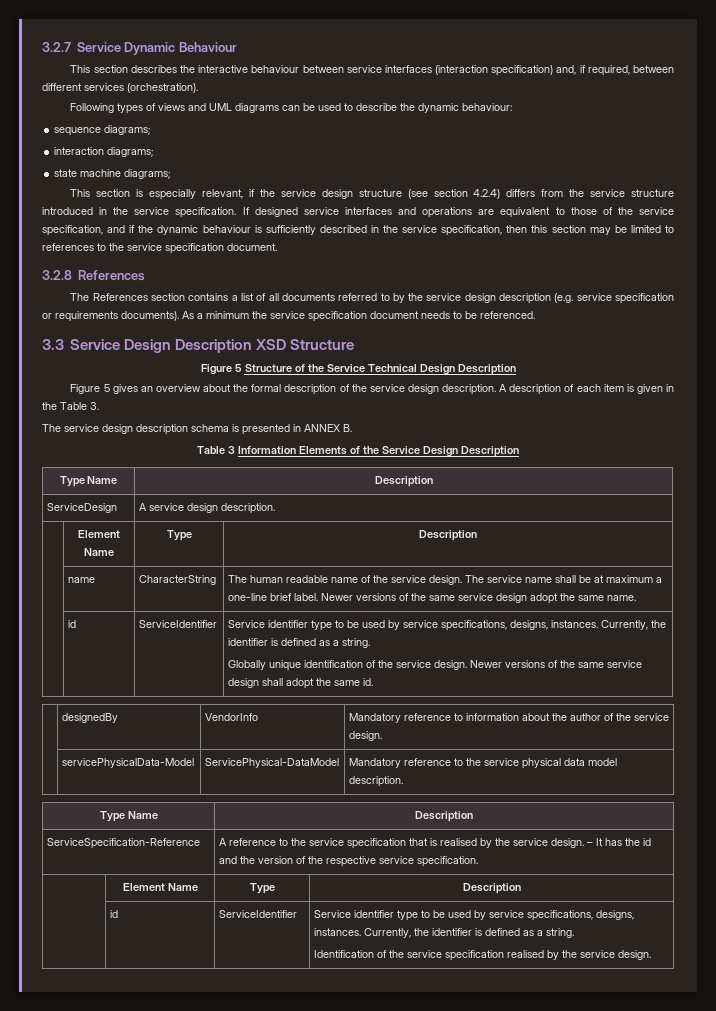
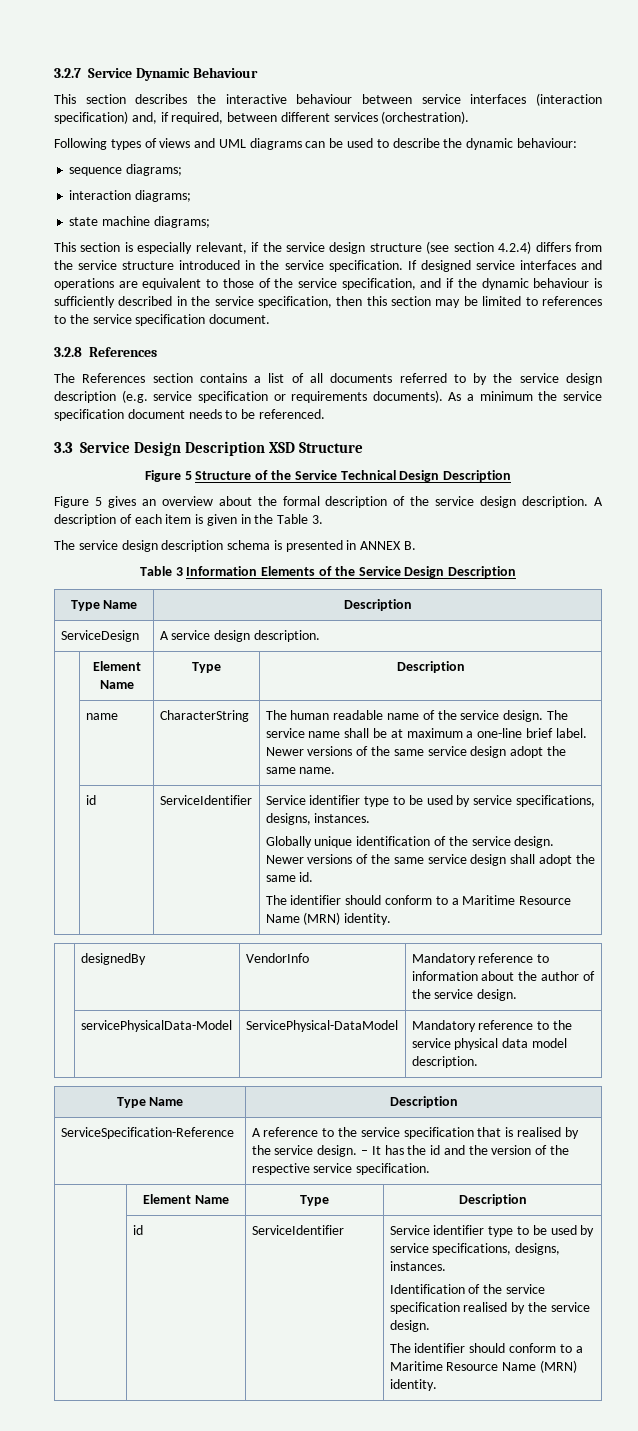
[600,620,666,630] [227,638,370,648] Currently, the identifier is defined as a string. -> (371, 818) none
(373, 682) none -> [265,895,572,905] [265,912,392,925] // The identifier should conform to a Maritime Resource Name (MRN) identity.
[363,928,574,938] Currently, the identifier is defined as a string. -> (446, 1266) none
(651, 955) none -> [389,1343,583,1353] [389,1360,577,1373] [389,1379,437,1391] // The identifier should conform to a Maritime Resource Name (MRN) identity.

